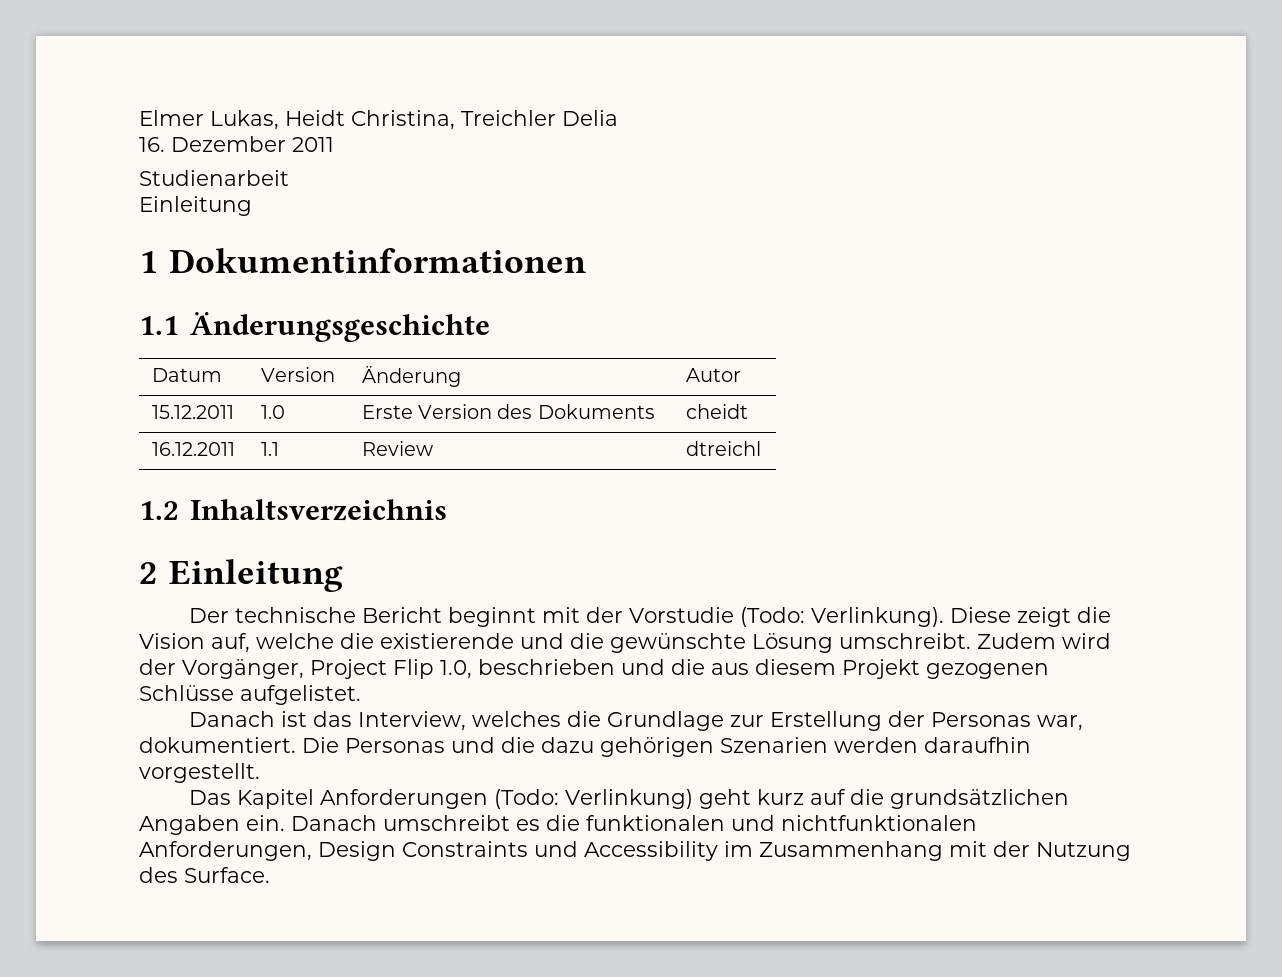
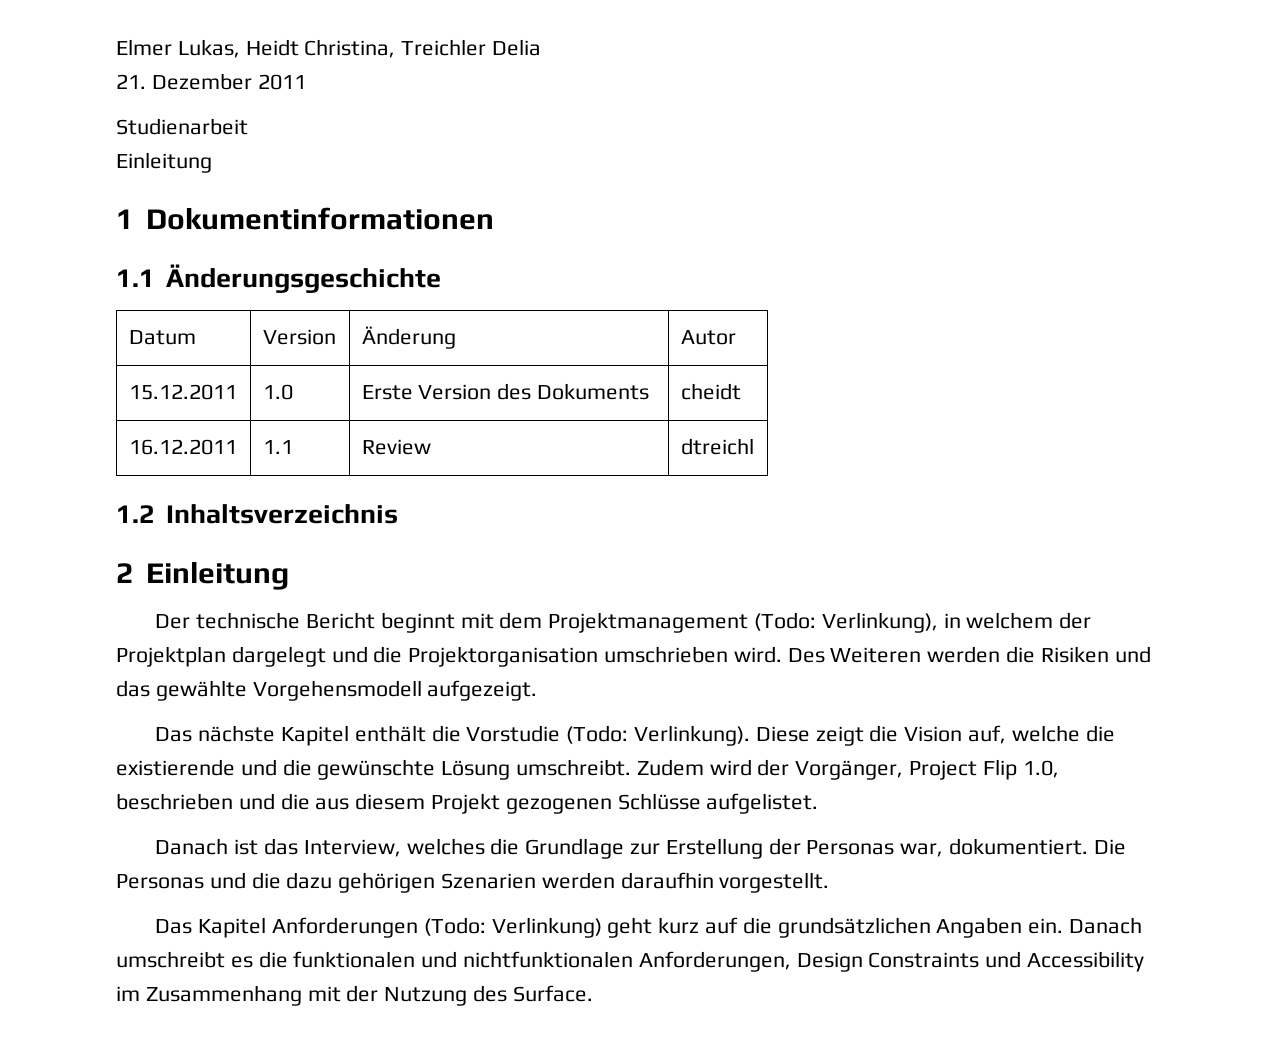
[139,137,165,152] 16. -> [116,74,146,89] 21.
[586,607,624,623] der -> [499,612,1092,633] [116,646,1151,667] [116,680,538,701] [155,725,461,746] dem Projektmanagement (Todo: Verlinkung), in welchem der Projektplan dargelegt und die Projektorganisation umschrieben wird. Des Weiteren werden die Risiken und das gewählte Vorgehensmodell aufgezeigt. // Das nächste Kapitel enthält die

